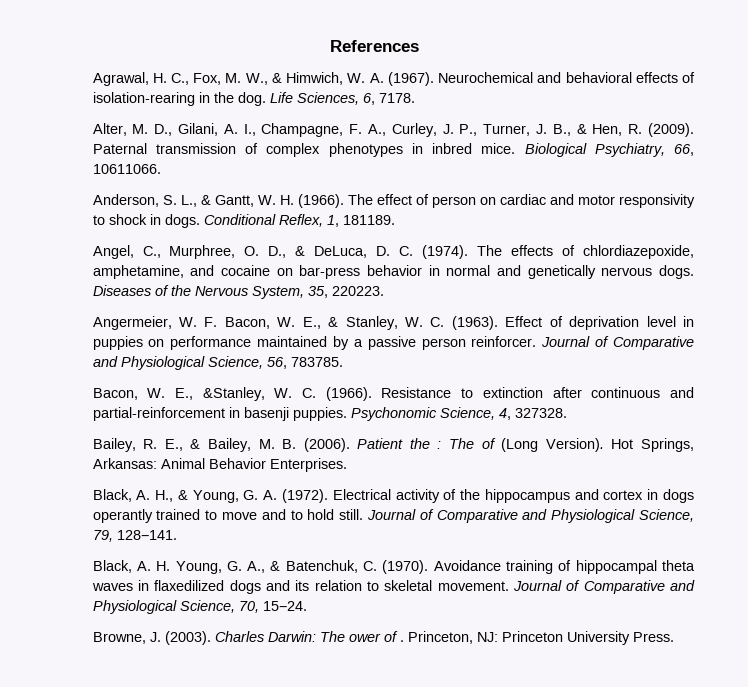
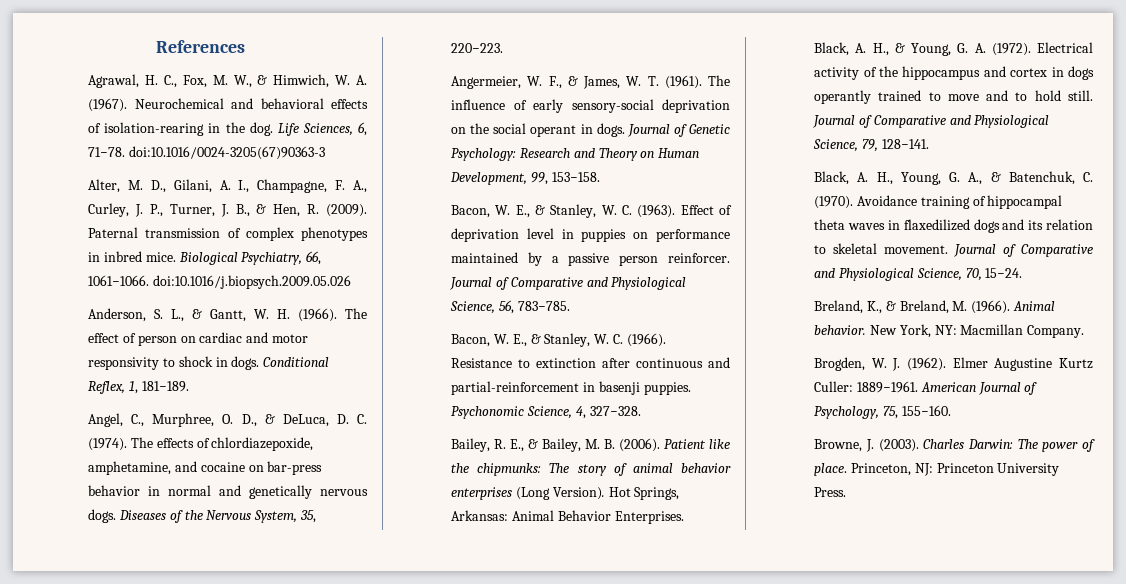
[378,93,415,103] 7178. -> [88,146,325,160] 71−78. doi:10.1016/0024-3205(67)90363-3
[92,164,161,174] 10611066. -> [88,275,351,289] 1061−1066. doi:10.1016/j.biopsych.2009.05.026
[342,215,395,225] 181189. -> [141,381,189,392] 181−189.
[331,286,384,296] 220223. -> [451,43,504,53] 220−223.
[204,317,218,327] F. -> [548,75,730,89] [451,99,730,113] [451,123,730,137] [451,148,700,161] [450,172,600,185] F., & James, W. T. (1961). The influence of early sensory-social deprivation on the social operant in dogs. Journal of Genetic Psychology: Research and Theory on Human Development, 99, 153−158. //
[290,357,343,367] [92,387,265,401] 783785. // Bacon, W. E., &Stanley, -> [517,301,570,311] [451,333,591,347] 783−785. // Bacon, W. E., & Stanley,
[514,408,567,418] 327328. -> [589,406,641,416] 327−328.
[409,438,496,449] the : The of -> [709,439,730,449] [451,463,731,476] [451,487,513,500] like the chipmunks: The story of animal behavior enterprises
[156,561,171,571] H. -> [876,172,893,185] H.,
(307, 606) none -> [814,300,1055,314] [814,324,1085,338] [814,357,1093,371] [814,381,1038,395] [814,405,951,419] // Breland, K., & Breland, M. (1966). Animal behavior. New York, NY: Macmillan Company. // Brogden, W. J. (1962). Elmer Augustine Kurtz Culler: 1889−1961. American Journal of Psychology, 75, 155−160.
[348,631,404,642] ower of . -> [1042,439,1095,452] [814,463,848,476] power of place.

